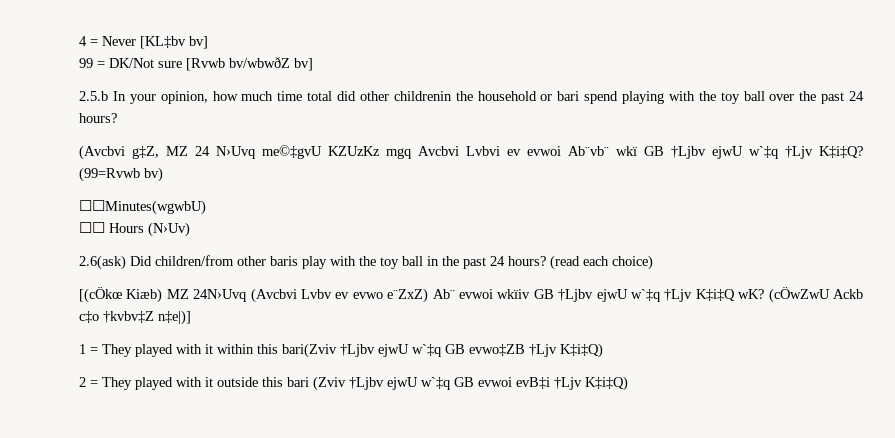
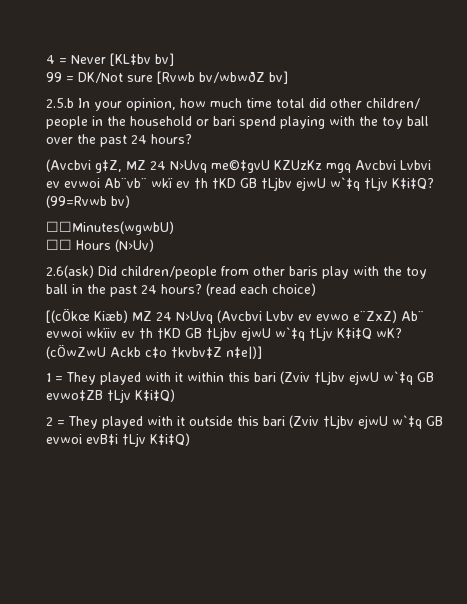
[393,91,452,101] childrenin -> [366,98,420,109] [46,116,103,129] children/ people in
(637, 151) none -> [176,178,236,189] ev †h †KD
[155,255,234,266] children/from -> [121,266,249,279] children/people from
[193,289,247,302] 24N›Uvq -> [156,311,213,324] 24 N›Uvq
(531, 294) none -> [121,328,181,339] ev †h †KD
[282,343,337,358] bari(Zviv -> [254,371,310,384] bari (Zviv

